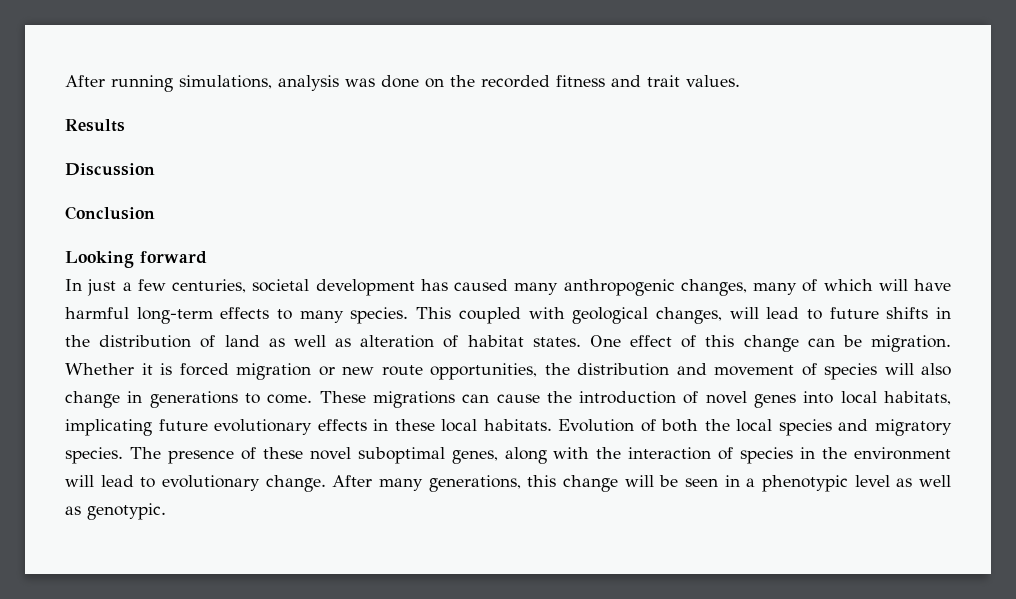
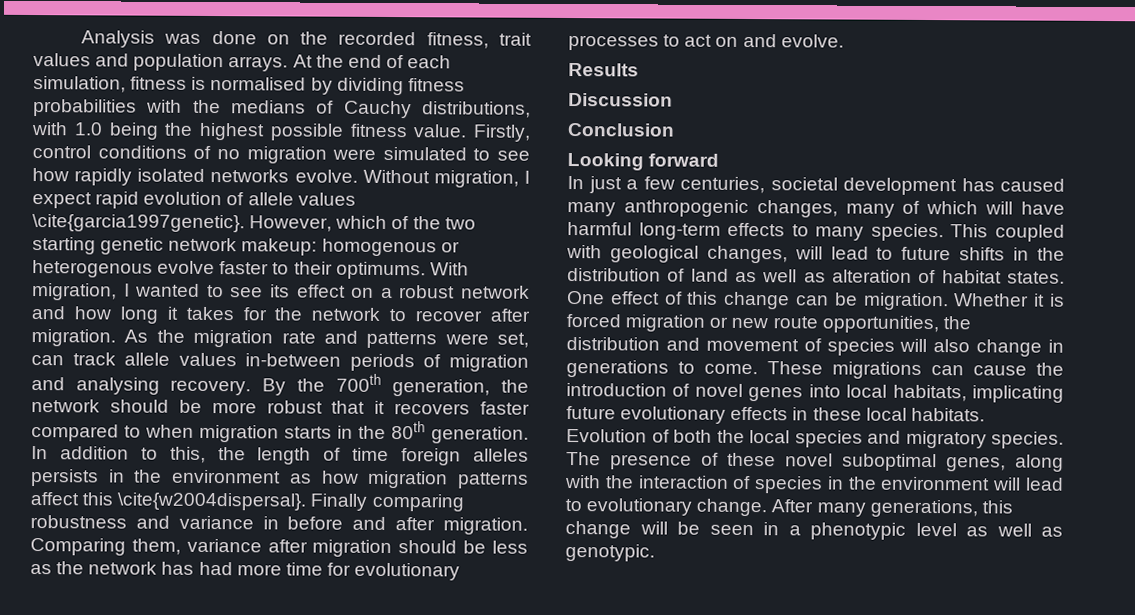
[65,75,339,92] After running simulations, analysis -> [81,30,156,48] Analysis
[556,75,740,87] fitness and trait values. -> [426,32,532,49] [33,53,452,72] [33,76,465,96] [33,99,531,119] [31,122,531,142] [32,145,530,164] [32,168,531,188] [32,191,356,209] [32,214,476,233] [32,237,460,257] [32,260,469,280] [32,283,531,301] [31,306,530,324] [31,329,529,349] [31,352,529,372] [31,373,529,397] [31,399,530,415] [31,421,529,444] [31,446,530,466] [30,469,529,489] [30,492,464,512] [30,515,528,535] [30,538,528,558] [30,561,461,581] [568,33,844,51] fitness, trait values and population arrays. At the end of each simulation, fitness is normalised by dividing fitness probabilities with the medians of Cauchy distributions, with 1.0 being the highest possible fitness value. Firstly, control conditions of no migration were simulated to see how rapidly isolated networks evolve. Without migration, I expect rapid evolution of allele values \cite{garcia1997genetic}. However, which of the two starting genetic network makeup: homogenous or heterogenous evolve faster to their optimums. With migration, I wanted to see its effect on a robust network and how long it takes for the network to recover after migration. As the migration rate and patterns were set, can track allele values in-between periods of migration and analysing recovery. By the 700th generation, the network should be more robust that it recovers faster compared to when migration starts in the 80th generation. In addition to this, the length of time foreign alleles persists in the environment as how migration patterns affect this \cite{w2004dispersal}. Finally comparing robustness and variance in before and after migration. Comparing them, variance after migration should be less as the network has had more time for evolutionary processes to act on and evolve.

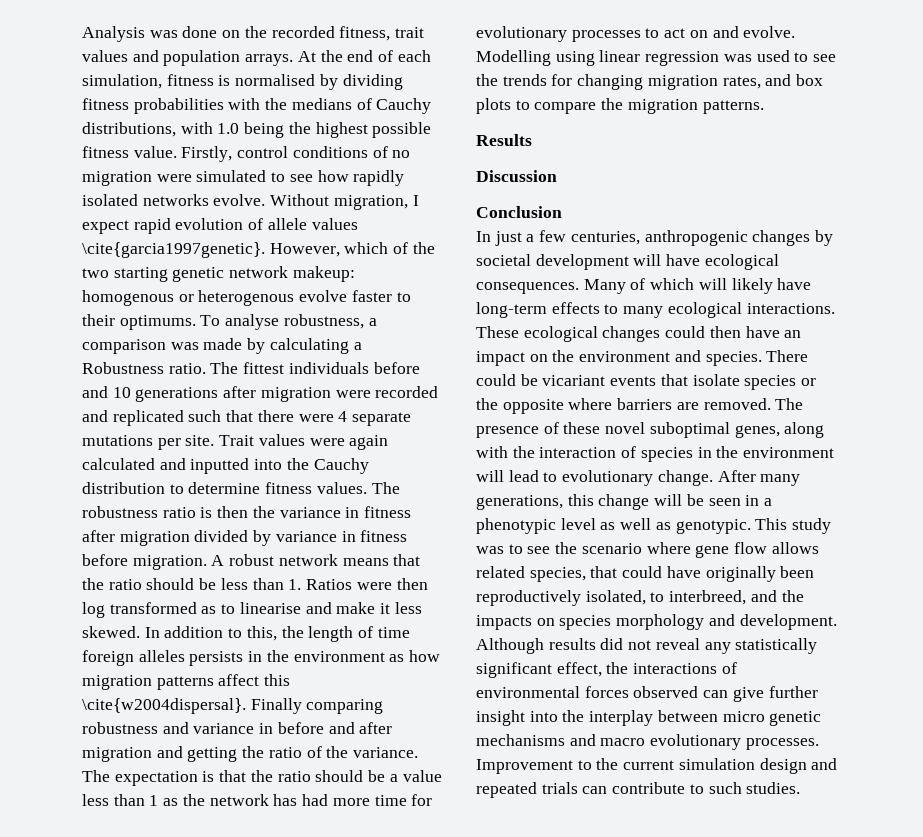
[429,262,469,276] [32,283,531,301] [31,306,530,324] [31,329,529,349] [31,352,529,372] [31,373,529,397] [31,399,530,415] [31,421,529,444] With migration, I wanted to see its effect on a robust network and how long it takes for the network to recover after migration. As the migration rate and patterns were set, can track allele values in-between periods of migration and analysing recovery. By the 700th generation, the network should be more robust that it recovers faster compared to when migration starts in the 80th generation. -> [200,314,377,330] [82,338,362,354] [82,362,420,374] [82,386,439,402] [82,410,412,426] [82,434,389,450] [82,458,369,474] [82,482,400,494] [82,506,412,518] [82,530,408,546] [82,554,421,570] [82,578,428,590] [82,602,422,618] [82,626,140,638] To analyse robustness, a comparison was made by calculating a Robustness ratio. The fittest individuals before and 10 generations after migration were recorded and replicated such that there were 4 separate mutations per site. Trait values were again calculated and inputted into the Cauchy distribution to determine fitness values. The robustness ratio is then the variance in fitness after migration divided by variance in fitness before migration. A robust network means that the ratio should be less than 1. Ratios were then log transformed as to linearise and make it less skewed.
[442,517,528,535] [30,538,528,558] migration. Comparing them, variance after migration should be less -> [82,746,419,762] [82,770,442,786] [82,794,159,806] migration and getting the ratio of the variance. The expectation is that the ratio should be a value less than 1
(844, 41) none -> [476,50,837,66] [476,74,824,90] [476,98,764,114] Modelling using linear regression was used to see the trends for changing migration rates, and box plots to compare the migration patterns.
[567,152,720,171] // Looking forward -> (562, 212) none
[770,177,1065,196] [567,199,895,218] societal development has caused many anthropogenic changes, many -> [644,230,834,246] [476,254,779,270] [476,279,626,294] anthropogenic changes by societal development will have ecological consequences. Many
[1020,201,1065,215] [567,221,632,236] have harmful -> [731,278,812,294] likely have
[870,223,1065,242] [566,244,1065,264] [567,267,1065,284] [567,290,1065,311] [566,313,971,334] [566,336,1064,357] [566,359,1064,379] [566,382,1064,403] [566,405,985,424] [566,428,1064,449] species. This coupled with geological changes, will lead to future shifts in the distribution of land as well as alteration of habitat states. One effect of this change can be migration. Whether it is forced migration or new route opportunities, the distribution and movement of species will also change in generations to come. These migrations can cause the introduction of novel genes into local habitats, implicating future evolutionary effects in these local habitats. Evolution of both the local species and migratory species. -> [667,302,835,318] [476,326,802,342] [476,350,809,366] [476,374,817,390] [476,398,771,414] ecological interactions. These ecological changes could then have an impact on the environment and species. There could be vicariant events that isolate species or the opposite where barriers are removed.
(655, 552) none -> [755,518,832,534] [476,542,819,558] [476,566,815,582] [476,590,804,606] [476,614,837,630] [476,638,818,654] [476,662,737,678] [476,686,818,702] [476,710,822,726] [476,734,819,750] [476,758,838,774] [476,782,801,798] This study was to see the scenario where gene flow allows related species, that could have originally been reproductively isolated, to interbreed, and the impacts on species morphology and development. Although results did not reveal any statistically significant effect, the interactions of environmental forces observed can give further insight into the interplay between micro genetic mechanisms and macro evolutionary processes. Improvement to the current simulation design and repeated trials can contribute to such studies.

